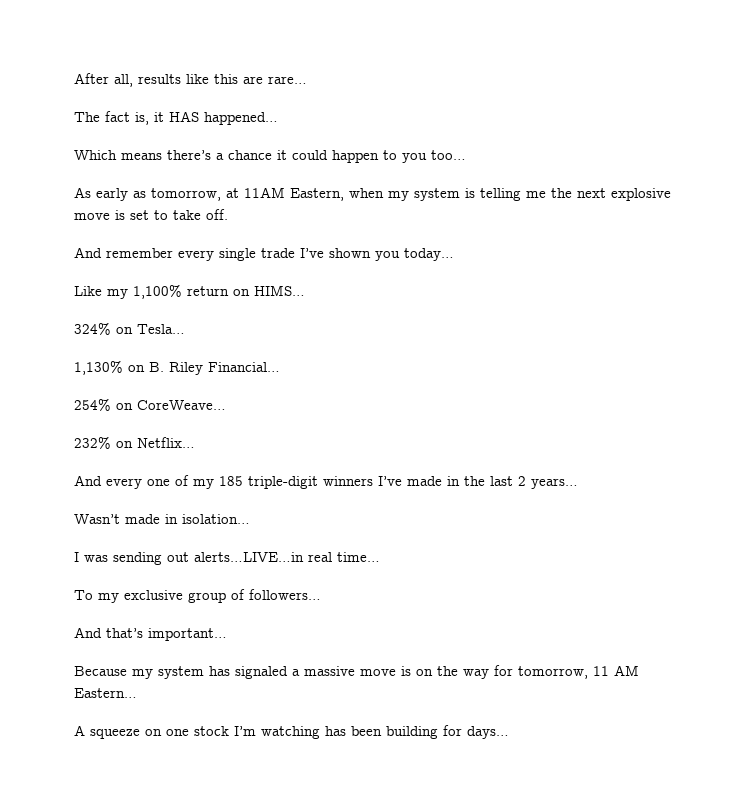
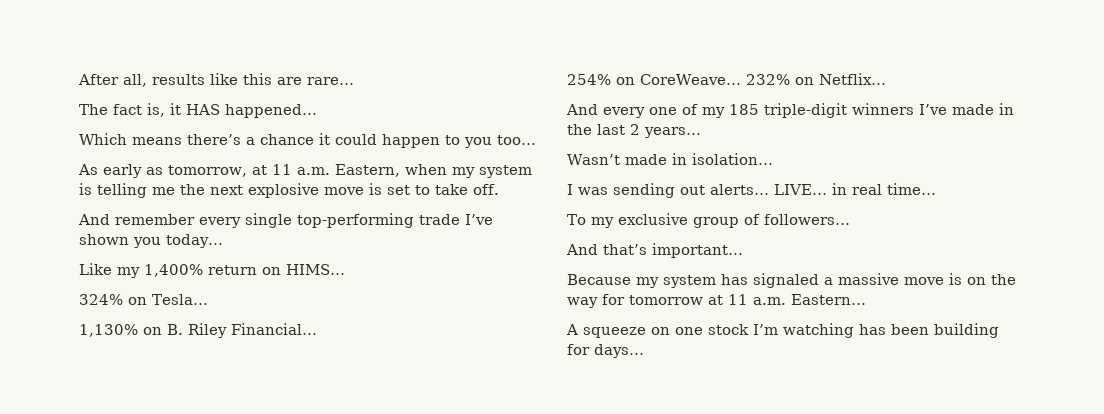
[244,187,285,198] 11AM -> [271,164,330,175] 11 a.m.
(256, 254) none -> [297,213,414,228] top-performing
[133,284,182,299] 1,100% -> [144,264,203,277] 1,400%
(226, 405) // -> (741, 79) none
[194,552,304,562] alerts…LIVE…in -> [710,183,847,195] alerts… LIVE… in
[518,665,639,679] tomorrow, 11 AM -> [629,294,786,305] tomorrow at 11 a.m.

